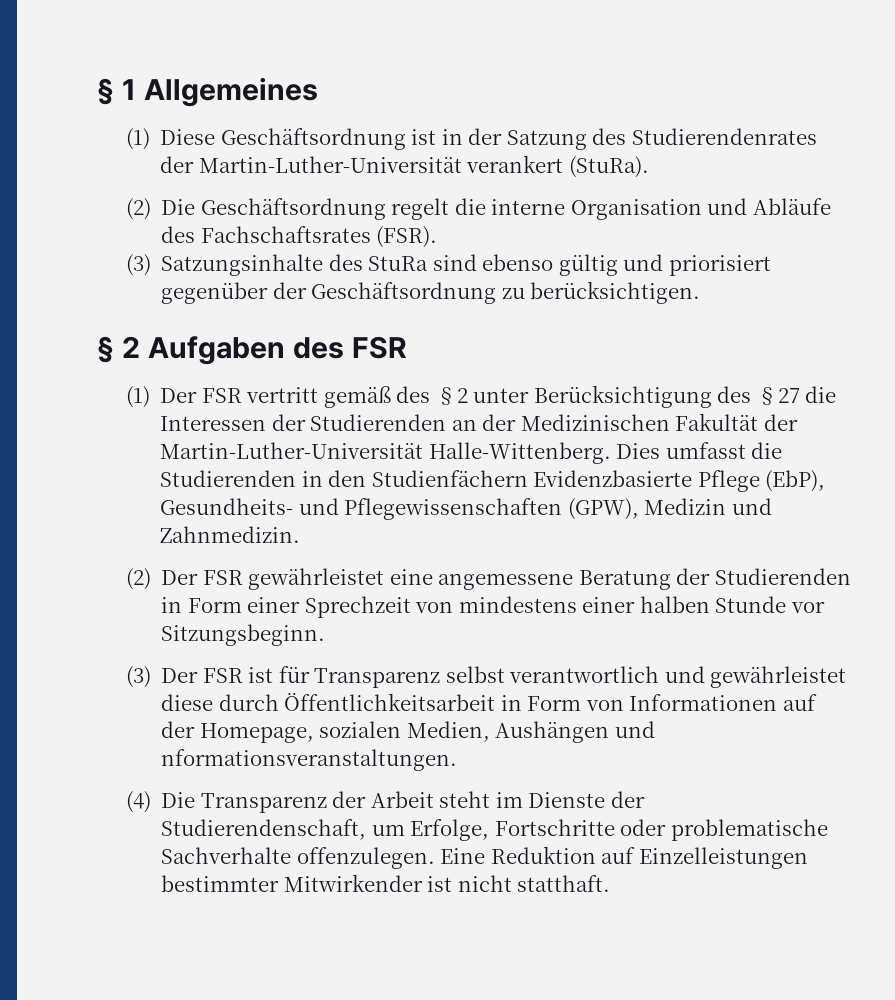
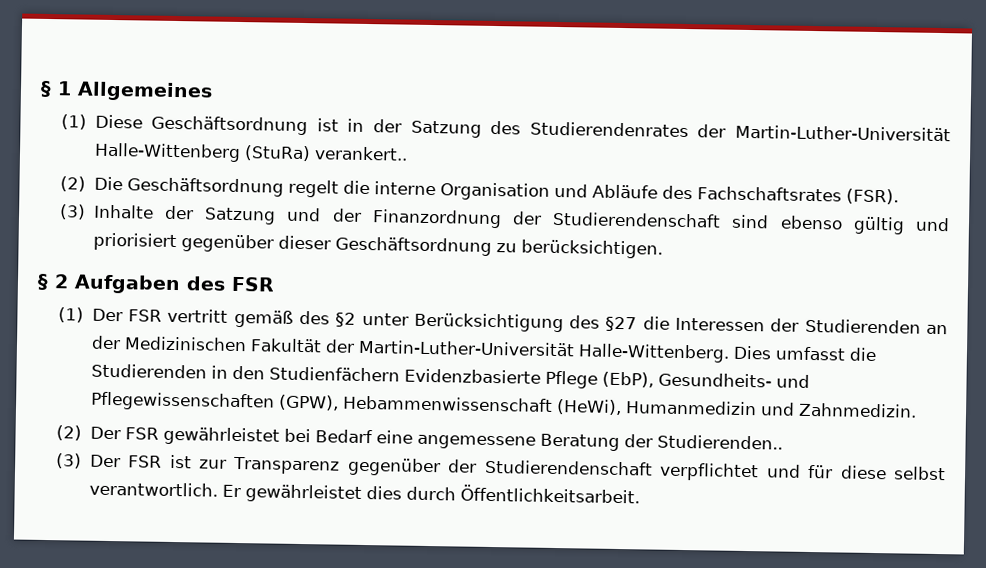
[466,155,649,178] verankert (StuRa). -> [93,142,408,163] Halle-Wittenberg (StuRa) verankert..
[161,254,429,276] Satzungsinhalte des StuRa -> [92,204,722,229] Inhalte der Satzung und der Finanzordnung der Studierendenschaft
[272,282,307,299] der -> [277,235,331,250] dieser
[644,498,727,515] Medizin -> [342,395,757,416] Hebammenwissenschaft (HeWi), Humanmedizin
(385, 579) none -> [283,428,373,444] bei Bedarf
[714,568,851,585] [161,596,825,618] [161,624,326,646] [125,666,847,688] [161,692,817,711] [161,721,655,743] [161,749,458,771] [125,791,645,813] [161,819,828,841] [161,846,808,869] [161,874,611,892] Studierenden in Form einer Sprechzeit von mindestens einer halben Stunde vor Sitzungsbeginn. // (3) Der FSR ist für Transparenz selbst verantwortlich und gewährleistet diese durch Öffentlichkeitsarbeit in Form von Informationen auf der Homepage, sozialen Medien, Aushängen und nformationsveranstaltungen. // (4) Die Transparenz der Arbeit steht im Dienste der Studierendenschaft, um Erfolge, Fortschritte oder problematische Sachverhalte offenzulegen. Eine Reduktion auf Einzelleistungen bestimmter Mitwirkender ist nicht statthaft. -> [656,434,783,450] [56,453,946,482] [88,481,640,504] Studierenden.. // (3) Der FSR ist zur Transparenz gegenüber der Studierendenschaft verpflichtet und für diese selbst verantwortlich. Er gewährleistet dies durch Öffentlichkeitsarbeit.

